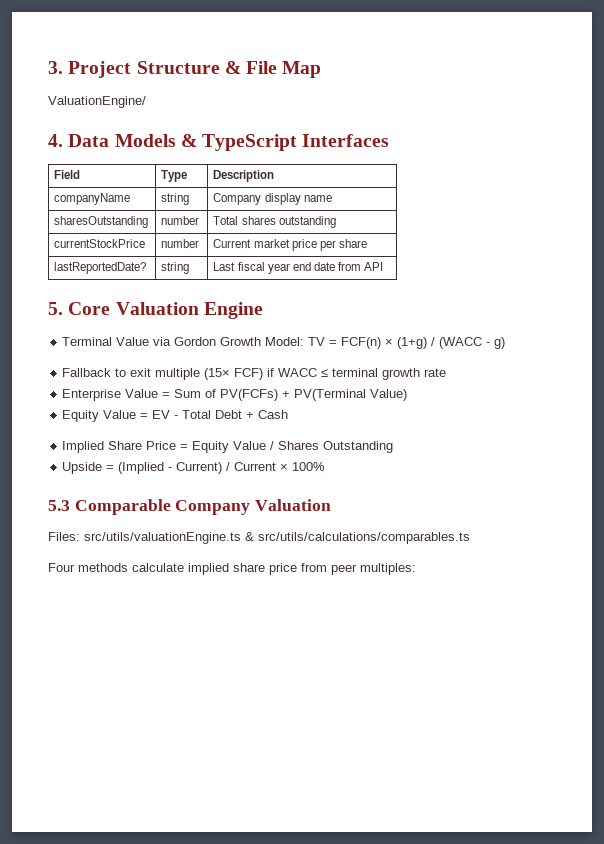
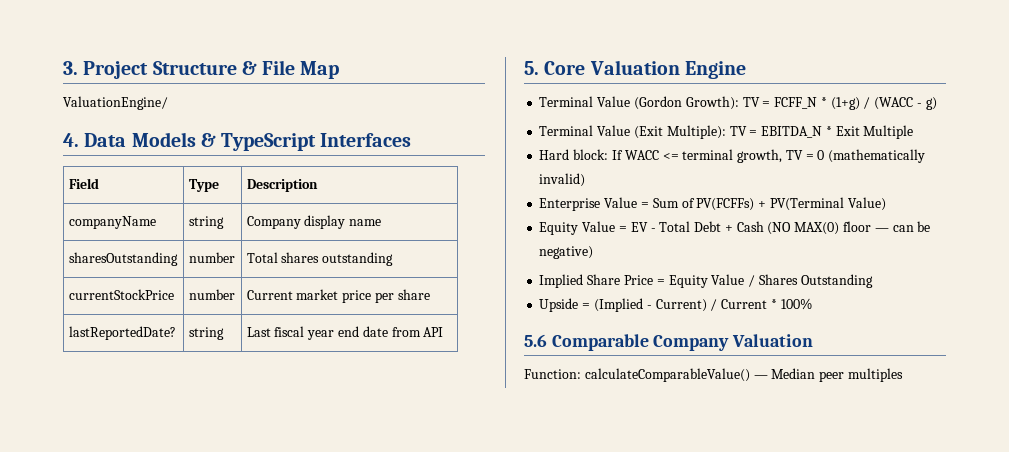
[153,337,394,349] via Gordon Growth Model: TV = FCF(n) × -> [633,96,827,110] (Gordon Growth): TV = FCFF_N *
[62,368,447,380] Fallback to exit multiple (15× FCF) if WACC ≤ terminal growth rate -> [539,125,914,139] [539,149,926,163] [539,173,586,187] Terminal Value (Exit Multiple): TV = EBITDA_N * Exit Multiple // Hard block: If WACC <= terminal growth, TV = 0 (mathematically invalid)
[220,389,279,401] PV(FCFs) -> [696,198,755,211] PV(FCFFs)
(289, 414) none -> [767,221,931,235] [539,246,594,259] (NO MAX(0) floor — can be negative)
[280,463,289,471] × -> [770,299,777,309] *
[48,500,70,511] 5.3 -> [524,334,547,347] 5.6
[48,532,470,544] [48,563,416,575] Files: src/utils/valuationEngine.ts & src/utils/calculations/comparables.ts // Four methods calculate implied share price from peer multiples: -> [524,368,903,382] Function: calculateComparableValue() — Median peer multiples

